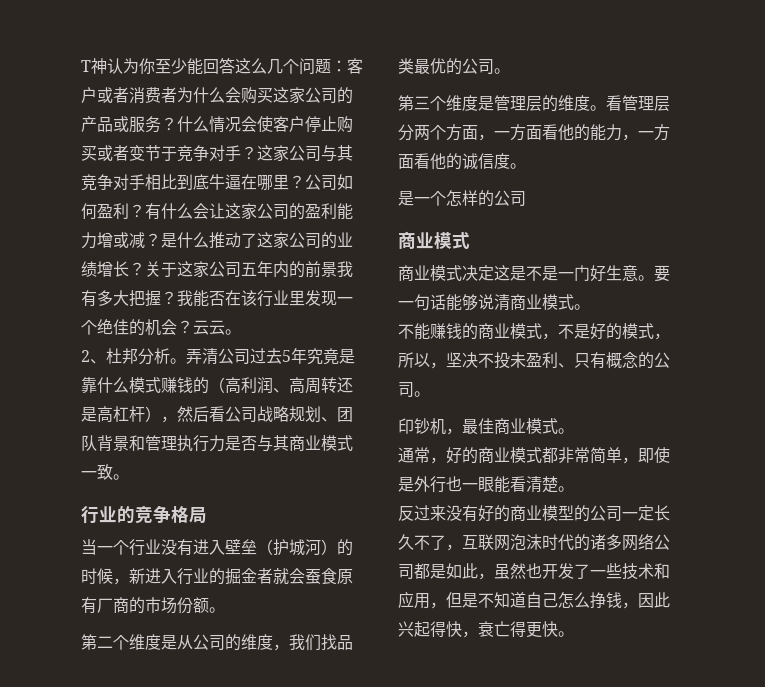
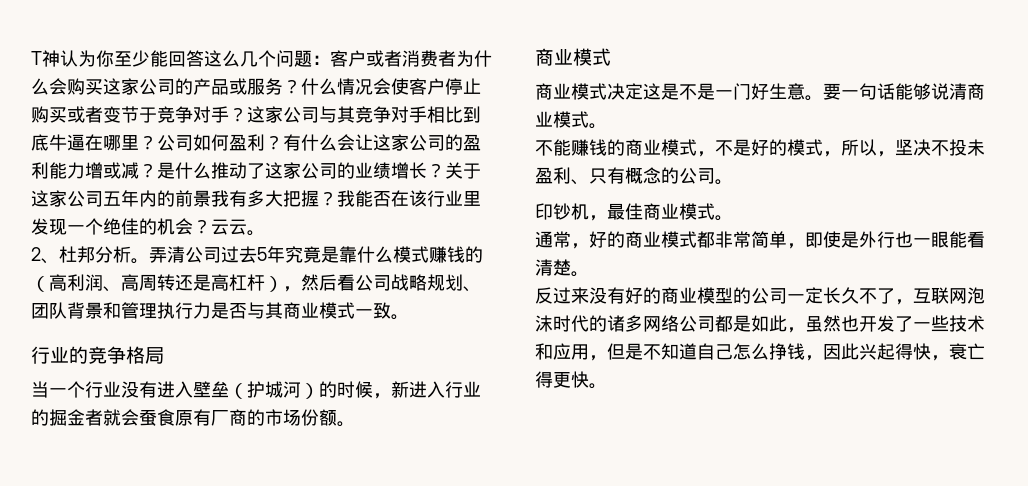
[81,634,353,651] [398,58,510,75] [398,95,670,112] [398,124,670,141] [398,153,526,170] [398,190,526,207] // 第二个维度是从公司的维度，我们找品类最优的公司。 // 第三个维度是管理层的维度。看管理层分两个方面，一方面看他的能力，一方面看他的诚信度。 // 是一个怎样的公司 -> (355, 424) none

